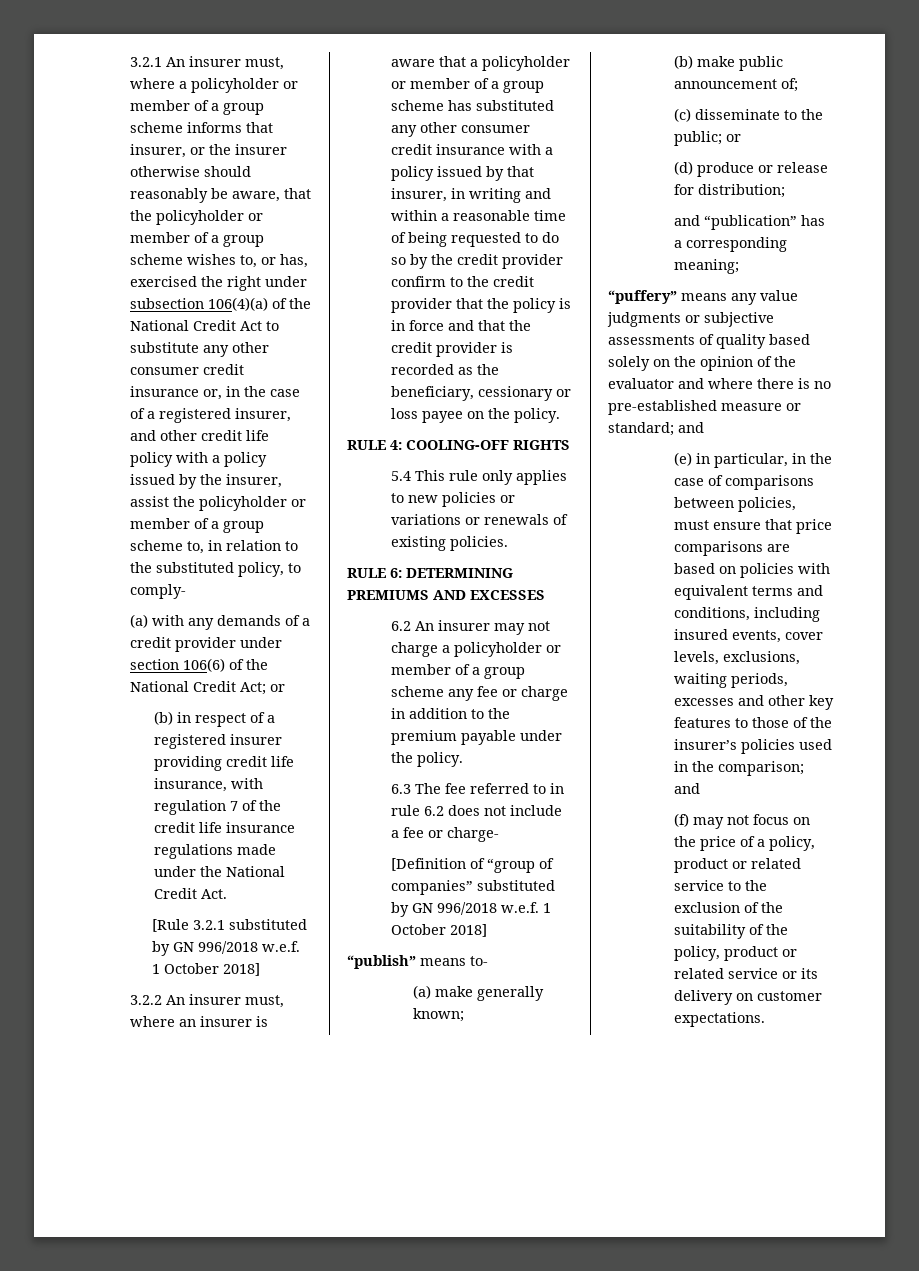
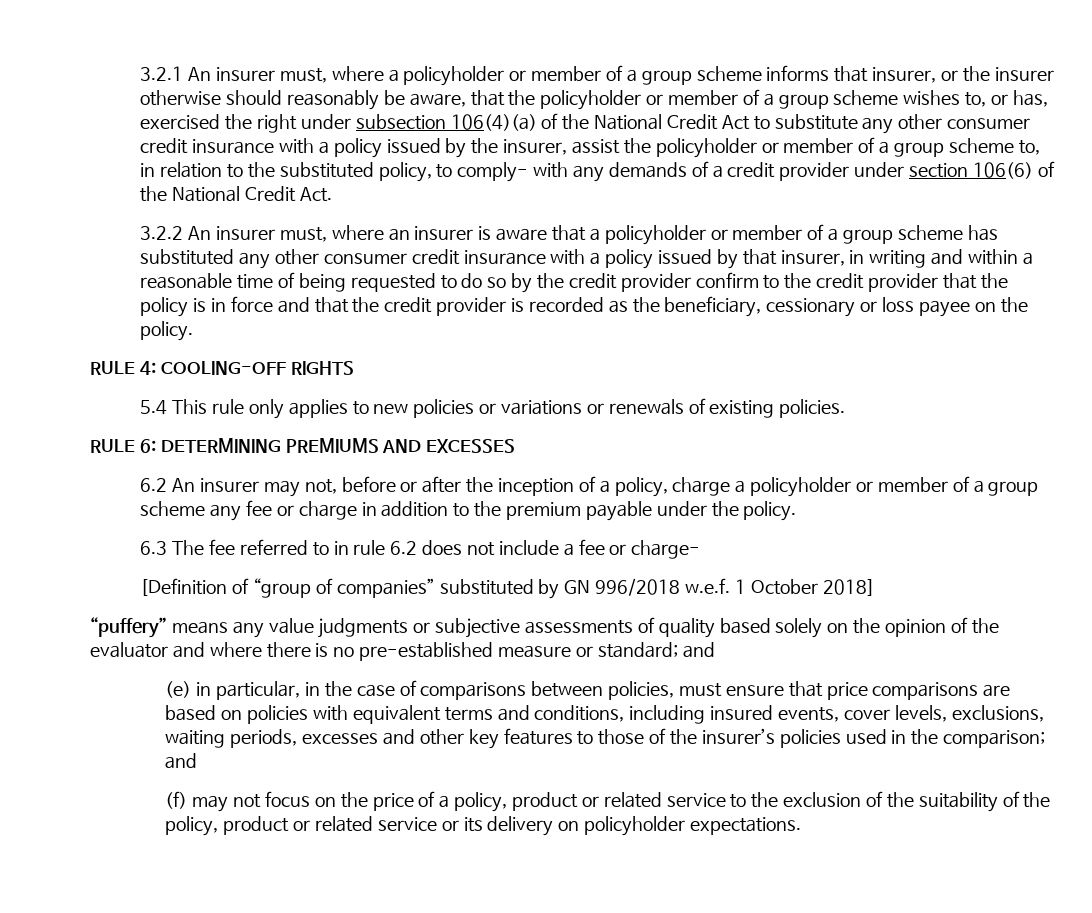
[202,386,300,400] [129,408,291,423] [129,430,269,441] [129,452,173,467] or, in the case of a registered insurer, and other credit life policy -> (275, 146) none
[129,614,148,628] // (a) -> (529, 172) none
[239,682,285,695] [153,711,275,727] [153,734,282,749] [153,756,294,771] [153,778,263,792] [153,800,281,815] [153,822,295,833] [153,844,276,859] [153,866,285,877] [153,888,227,899] [151,919,307,932] [151,941,300,956] [151,963,260,976] Act; or // (b) in respect of a registered insurer providing credit life insurance, with regulation 7 of the credit life insurance regulations made under the National Credit Act. // [Rule 3.2.1 substituted by GN 996/2018 w.e.f. 1 October 2018] -> [299,187,332,202] Act.
[527,621,550,631] not -> [304,476,668,497] not, before or after the inception of a policy,
[347,955,488,969] [412,985,544,1001] [412,1008,464,1022] [673,55,783,71] [673,78,798,92] [673,108,823,122] [673,131,741,146] [673,161,828,177] [673,184,785,198] [673,215,825,230] [673,237,787,252] [673,259,739,274] // “publish” means to- // (a) make generally known; // (b) make public announcement of; // (c) disseminate to the public; or // (d) produce or release for distribution; // and “publication” has a corresponding meaning; -> (875, 587) none
[756,991,822,1001] customer -> [584,816,686,836] policyholder

